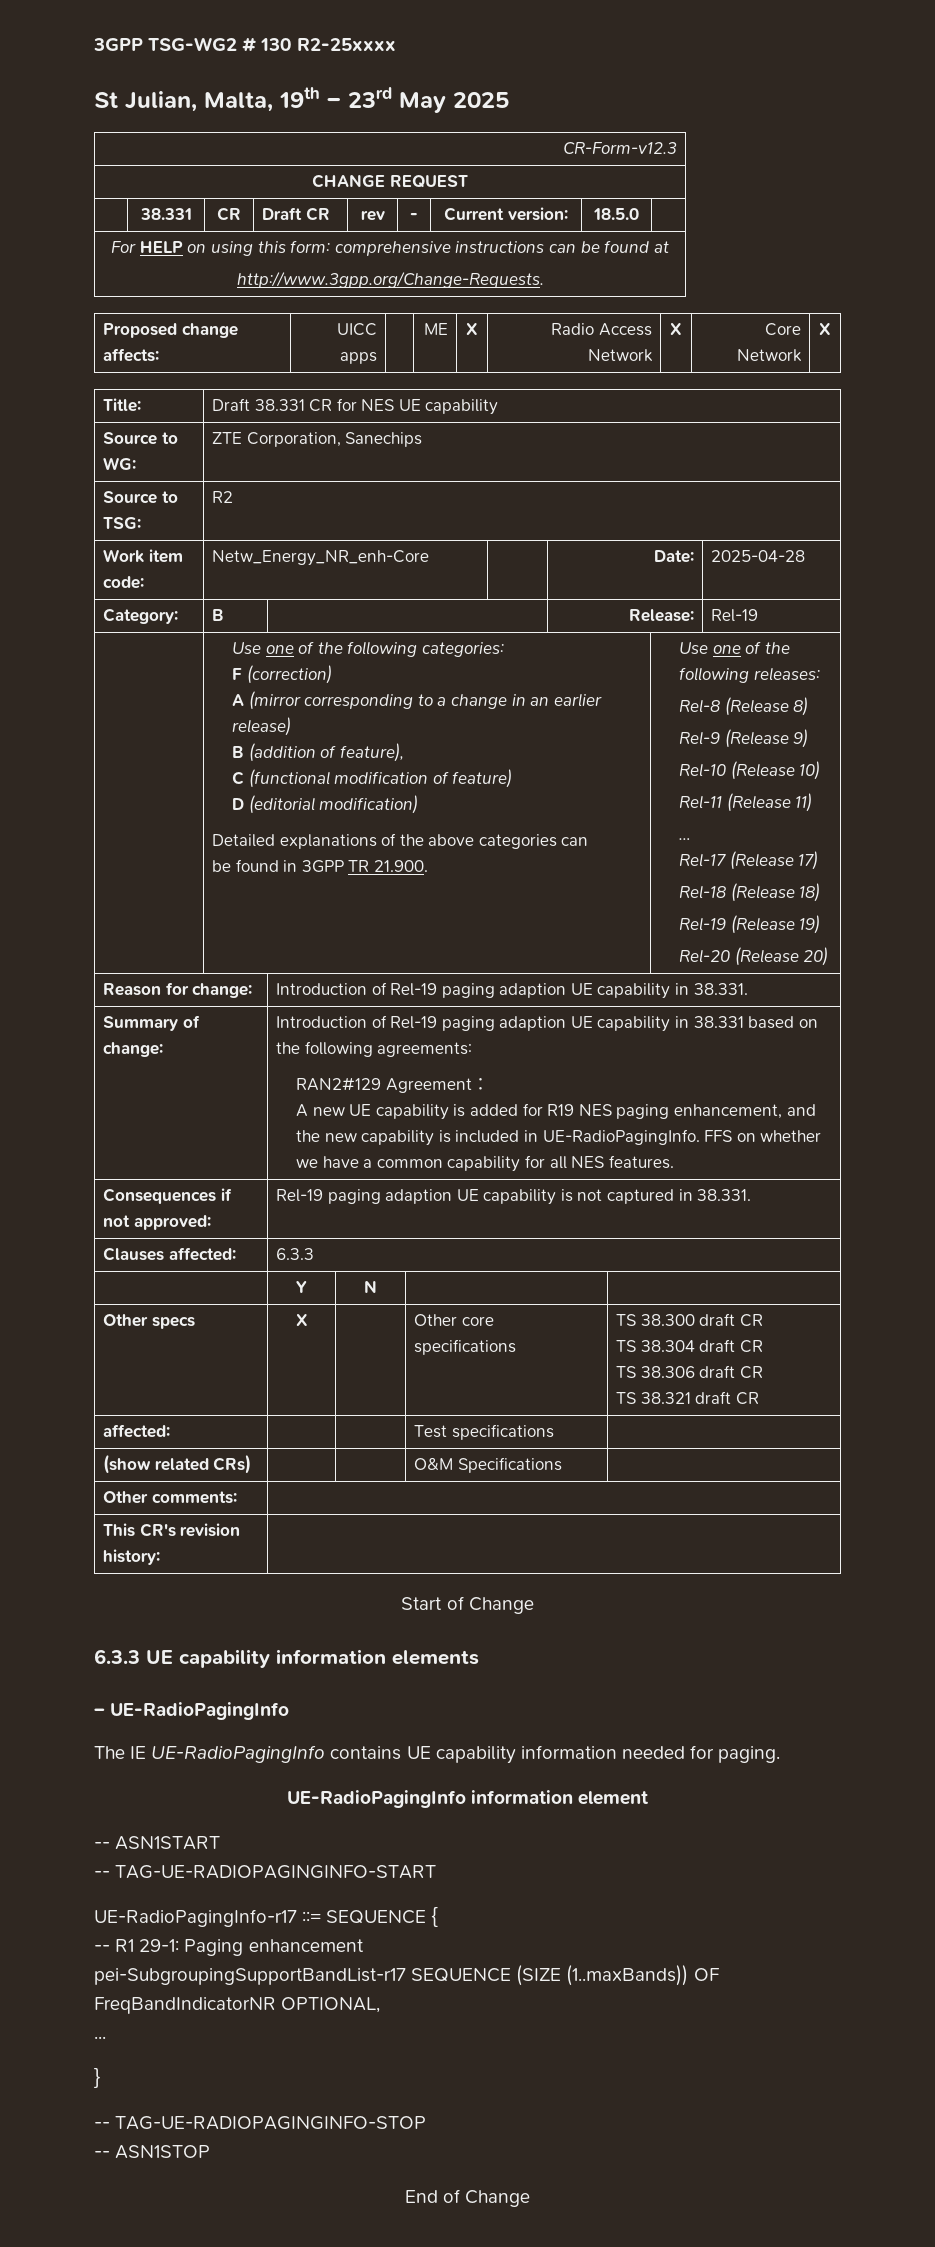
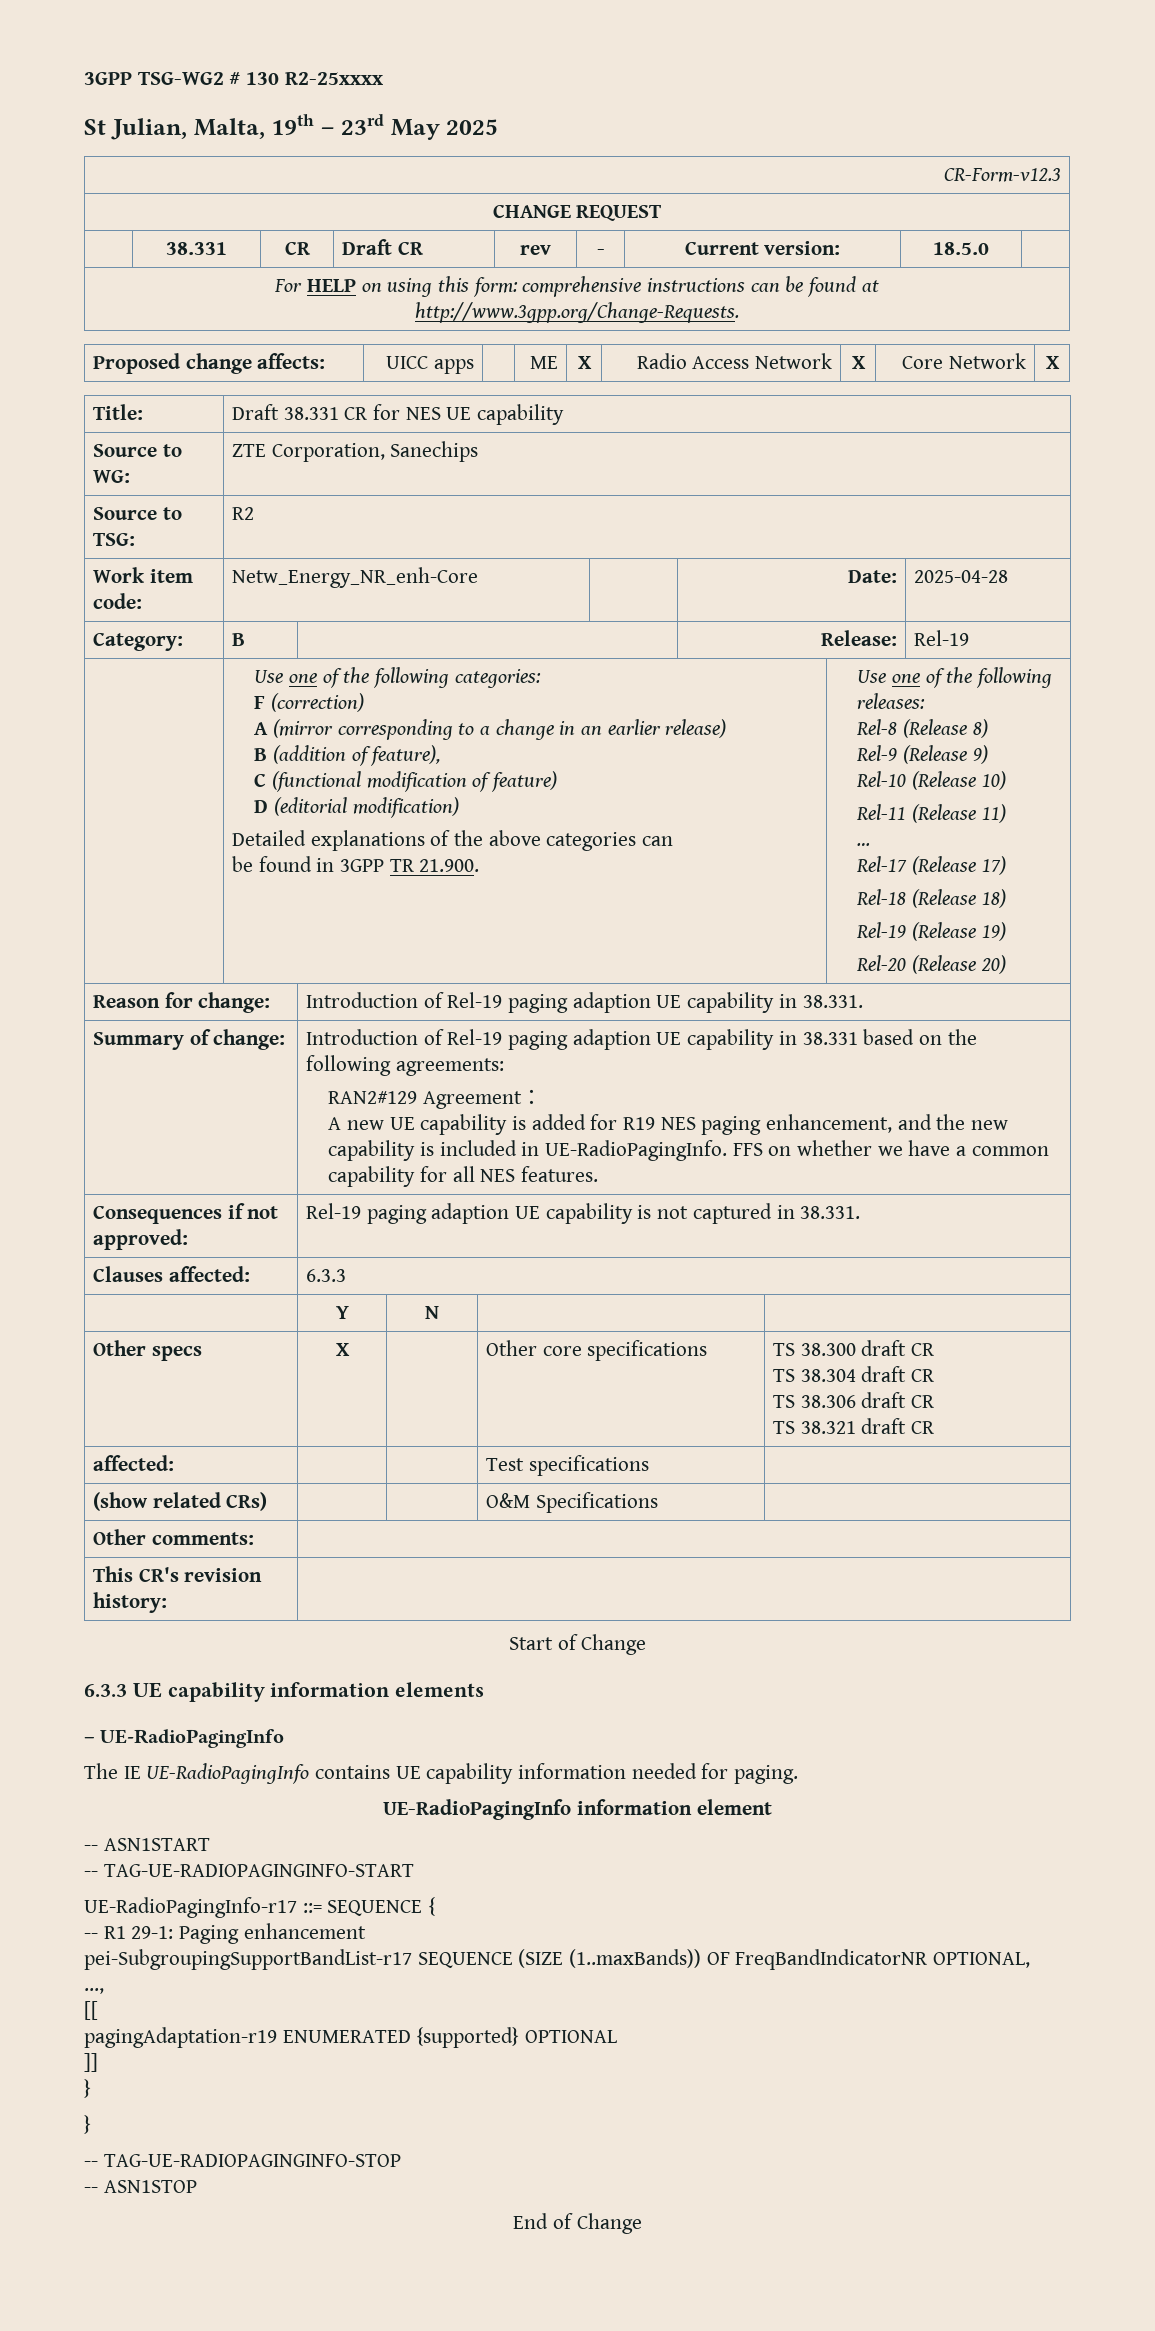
[94,2036,106,2039] ... -> [84,1988,104,1994] [84,2001,98,2020] [84,2027,618,2048] [84,2053,98,2072] [84,2079,91,2098] ..., // [[ // pagingAdaptation-r19 ENUMERATED {supported} OPTIONAL // ]] // }

